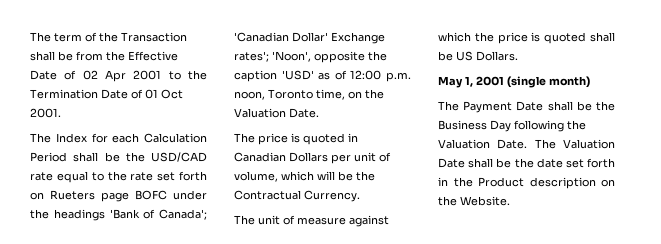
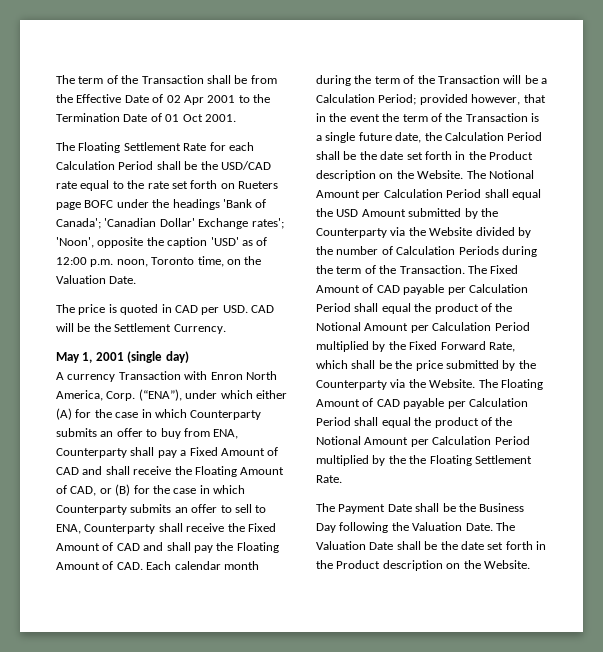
[55,133,87,143] Index -> [78,142,207,153] Floating Settlement Rate
[234,152,391,164] [234,171,314,182] Canadian Dollars per unit of volume, which -> [174,305,274,315] CAD per USD. CAD
[234,190,301,200] Contractual -> [114,323,172,332] Settlement
[234,215,389,227] [438,32,615,44] [438,51,518,61] [438,76,590,88] The unit of measure against which the price is quoted shall be US Dollars. // May 1, 2001 (single month) -> [56,351,189,363] [56,371,277,382] [56,389,287,401] [56,408,262,420] [56,428,239,439] [56,447,279,458] [56,466,285,477] [56,484,245,496] [56,504,267,515] [56,523,276,534] [56,542,279,553] [56,561,259,570] [316,75,547,86] [316,94,546,105] [316,113,539,122] [316,132,543,143] [316,151,533,160] [316,170,534,181] [316,189,541,200] [316,208,498,219] [316,227,531,238] [316,246,537,257] [316,265,519,274] [316,284,528,295] [316,303,513,314] [316,322,530,333] [316,341,515,352] [316,360,536,371] [316,379,543,390] [316,398,528,409] [316,417,513,428] [316,436,530,447] [316,455,532,466] [316,475,342,483] May 1, 2001 (single day) // A currency Transaction with Enron North America, Corp. (“ENA”), under which either (A) for the case in which Counterparty submits an offer to buy from ENA, Counterparty shall pay a Fixed Amount of CAD and shall receive the Floating Amount of CAD, or (B) for the case in which Counterparty submits an offer to sell to ENA, Counterparty shall receive the Fixed Amount of CAD and shall pay the Floating Amount of CAD. Each calendar month during the term of the Transaction will be a Calculation Period; provided however, that in the event the term of the Transaction is a single future date, the Calculation Period shall be the date set forth in the Product description on the Website. The Notional Amount per Calculation Period shall equal the USD Amount submitted by the Counterparty via the Website divided by the number of Calculation Periods during the term of the Transaction. The Fixed Amount of CAD payable per Calculation Period shall equal the product of the Notional Amount per Calculation Period multiplied by the Fixed Forward Rate, which shall be the price submitted by the Counterparty via the Website. The Floating Amount of CAD payable per Calculation Period shall equal the product of the Notional Amount per Calculation Period multiplied by the the Floating Settlement Rate.

